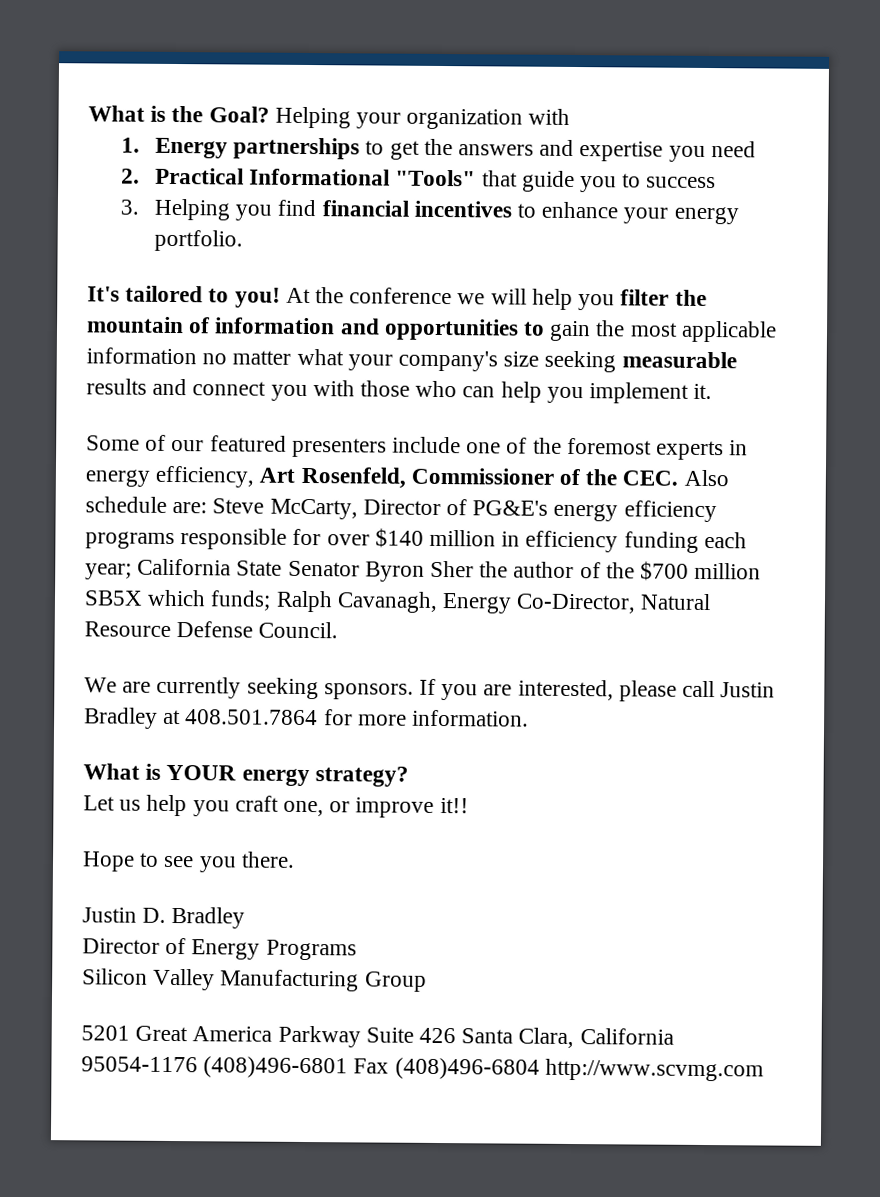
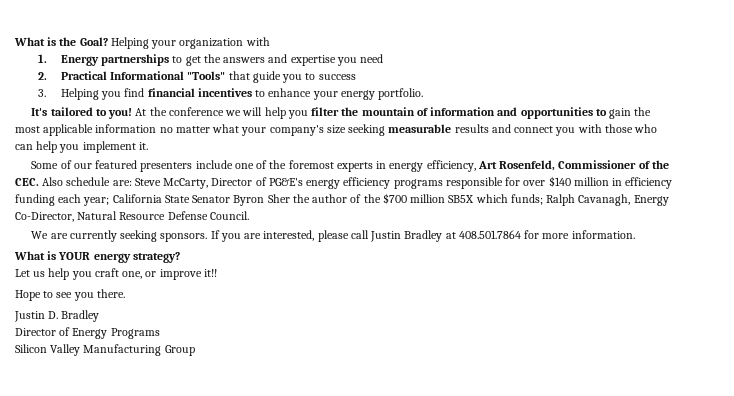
[81,1025,674,1049] [81,1056,764,1082] // 5201 Great America Parkway Suite 426 Santa Clara, California 95054-1176 (408)496-6801 Fax (408)496-6804 http://www.scvmg.com -> (195, 350) none

